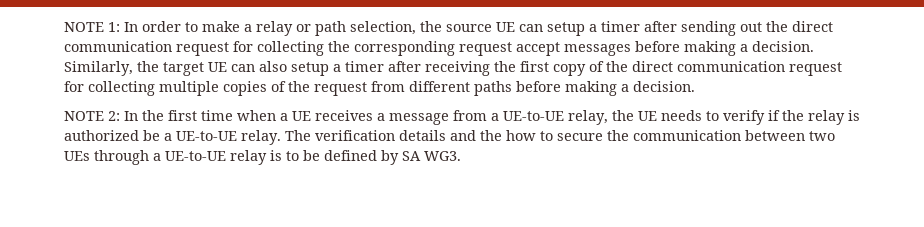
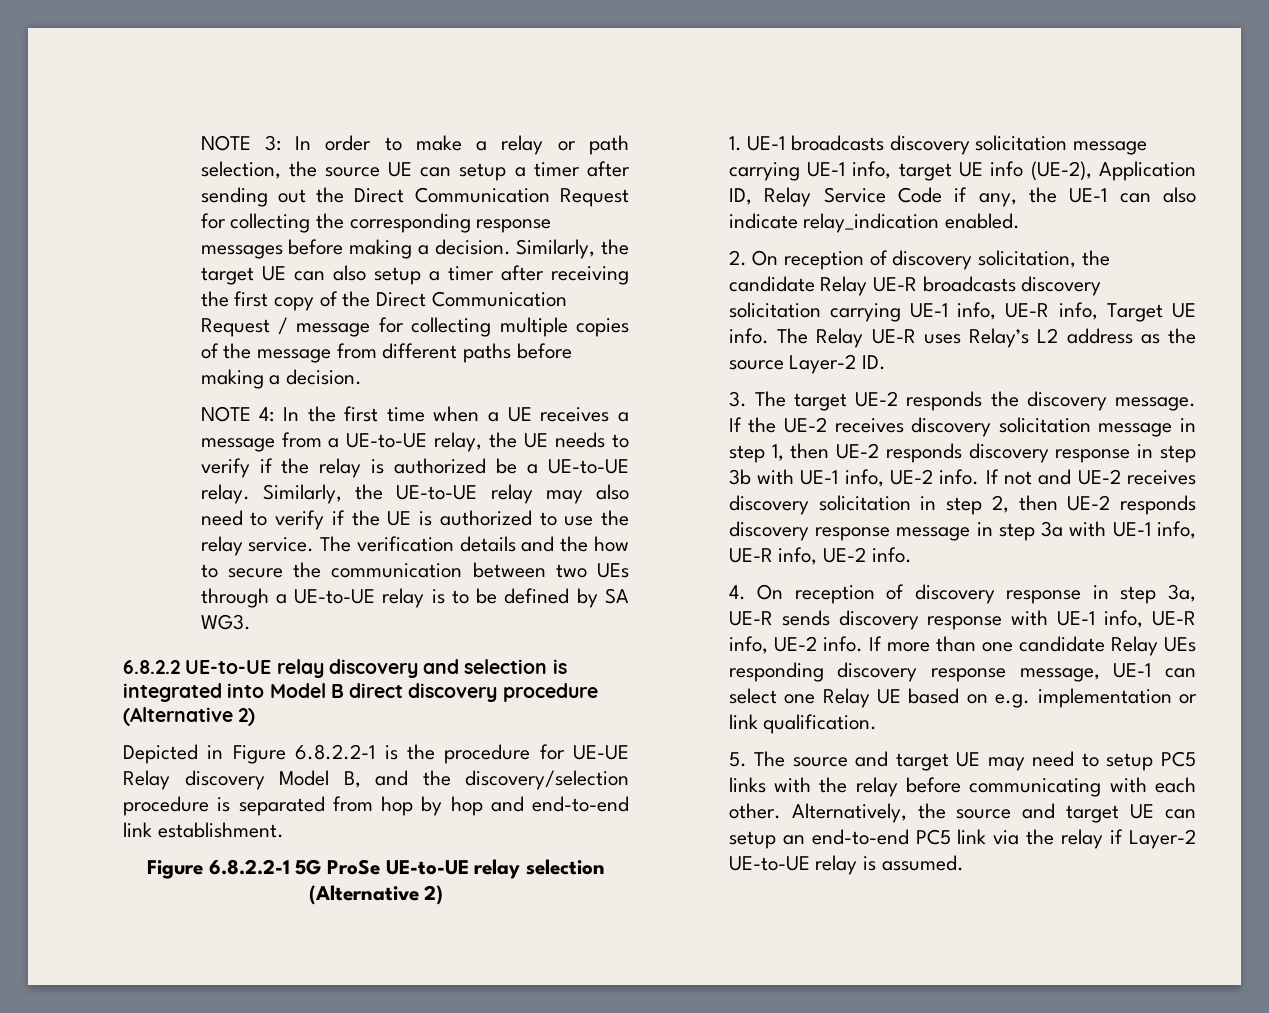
[64,22,121,32] NOTE 1: -> [200,135,281,151] NOTE 3:
[792,21,834,32] [64,41,230,56] direct communication request -> [354,187,629,207] Direct Communication Request
[459,42,561,56] request accept -> [476,219,552,233] response
[632,61,843,76] direct communication request -> [375,291,567,307] [200,317,371,337] Direct Communication Request / message
[314,82,368,96] request -> [256,349,331,363] message
[108,111,121,121] 2: -> [259,407,275,422] 4:
(282, 137) none -> [262,484,629,504] [200,510,629,530] [200,536,315,556] Similarly, the UE-to-UE relay may also need to verify if the UE is authorized to use the relay service.
(462, 156) none -> [123,659,567,678] [123,683,598,702] [123,707,256,726] [123,744,629,764] [123,770,629,790] [123,796,629,816] [123,822,284,838] [146,859,606,879] [308,885,444,905] [728,135,1148,155] [728,161,1196,181] [728,187,1196,207] [728,213,1021,233] [728,250,1110,270] [728,276,1102,296] [728,302,1196,322] [728,328,1196,348] [728,354,887,374] [728,391,1196,411] [728,417,1196,437] [728,443,1196,463] [728,469,1196,487] [728,495,1196,515] [728,521,1196,541] [728,547,912,565] [728,584,1196,604] [728,610,1196,630] [728,636,1196,656] [728,662,1196,682] [728,688,1197,708] [728,714,878,734] [728,751,1196,771] [728,777,1196,797] [728,803,1196,823] [728,829,1196,849] [728,855,964,875] // 6.8.2.2 UE-to-UE relay discovery and selection is integrated into Model B direct discovery procedure (Alternative 2) // Depicted in Figure 6.8.2.2-1 is the procedure for UE-UE Relay discovery Model B, and the discovery/selection procedure is separated from hop by hop and end-to-end link establishment. // Figure 6.8.2.2-1 5G ProSe UE-to-UE relay selection (Alternative 2) // 1. UE-1 broadcasts discovery solicitation message carrying UE-1 info, target UE info (UE-2), Application ID, Relay Service Code if any, the UE-1 can also indicate relay_indication enabled. // 2. On reception of discovery solicitation, the candidate Relay UE-R broadcasts discovery solicitation carrying UE-1 info, UE-R info, Target UE info. The Relay UE-R uses Relay’s L2 address as the source Layer-2 ID. // 3. The target UE-2 responds the discovery message. If the UE-2 receives discovery solicitation message in step 1, then UE-2 responds discovery response in step 3b with UE-1 info, UE-2 info. If not and UE-2 receives discovery solicitation in step 2, then UE-2 responds discovery response message in step 3a with UE-1 info, UE-R info, UE-2 info. // 4. On reception of discovery response in step 3a, UE-R sends discovery response with UE-1 info, UE-R info, UE-2 info. If more than one candidate Relay UEs responding discovery response message, UE-1 can select one Relay UE based on e.g. implementation or link qualification. // 5. The source and target UE may need to setup PC5 links with the relay before communicating with each other. Alternatively, the source and target UE can setup an end-to-end PC5 link via the relay if Layer-2 UE-to-UE relay is assumed.

